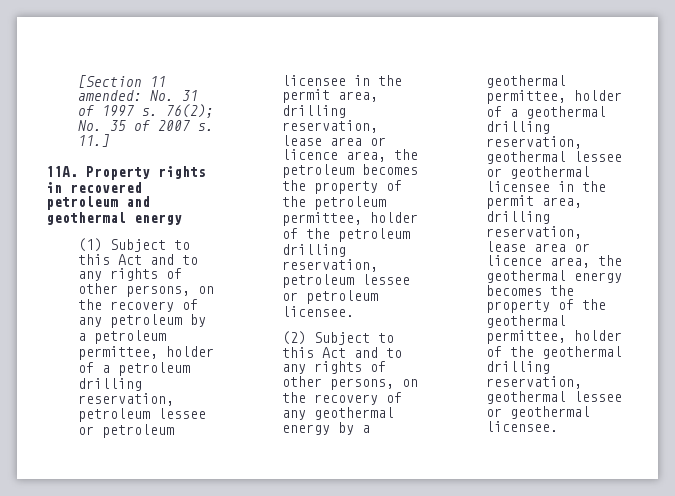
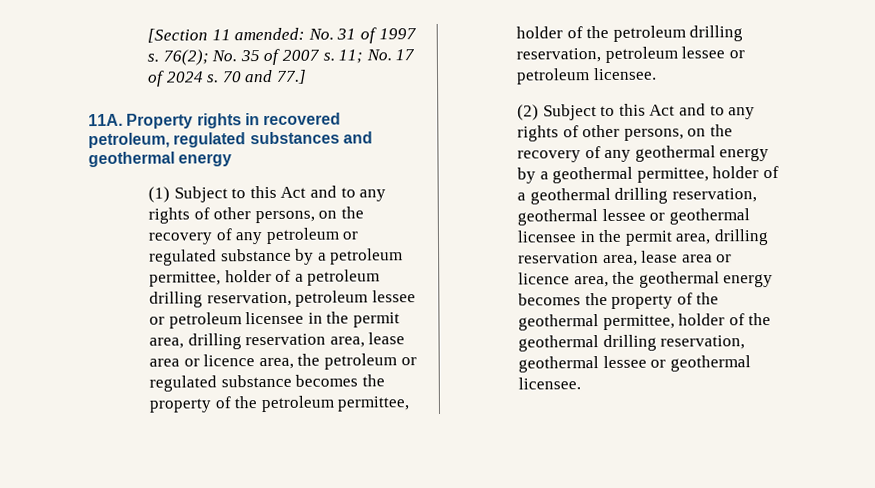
[78,134,111,147] 11.] -> [338,49,416,64] [147,69,307,87] 11; No. 17 of 2024 s. 70 and 77.]
[46,196,118,210] petroleum -> [88,131,340,149] petroleum, regulated substances
(183, 321) none -> [342,231,359,240] [149,248,292,266] or regulated substance
[282,120,379,133] reservation, -> [245,333,365,348] reservation area,
(355, 171) none -> [400,357,417,366] [149,374,292,392] or regulated substance
[486,226,583,239] reservation, -> [518,252,638,267] reservation area,

